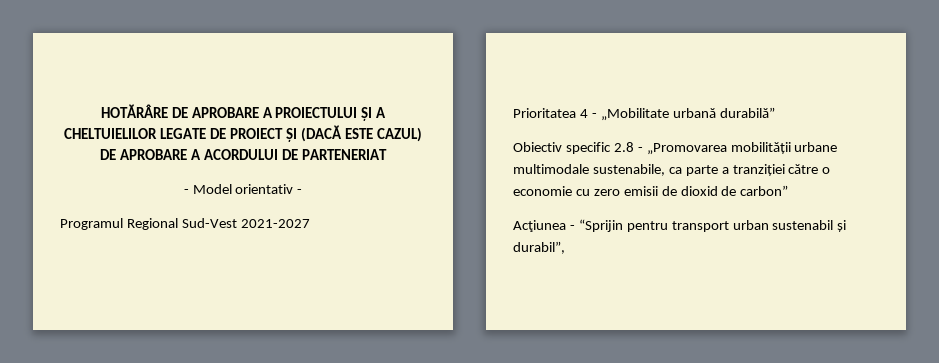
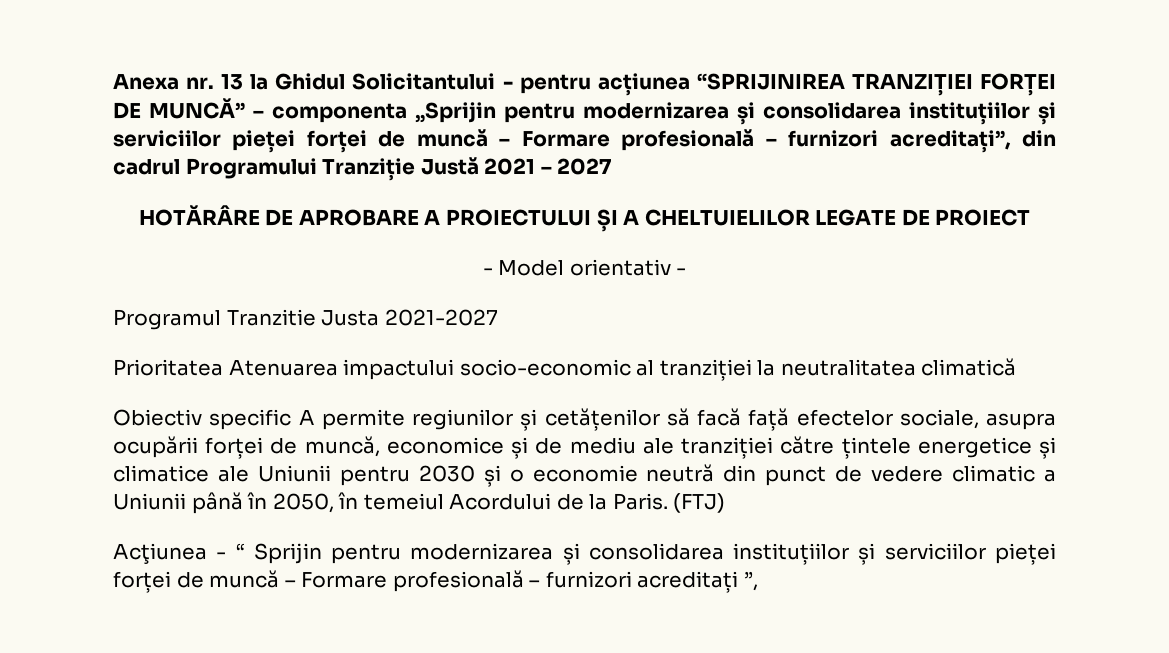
(100, 111) none -> [113,73,1056,96] [113,98,1056,125] [113,129,1056,153] [113,157,612,181] Anexa nr. 13 la Ghidul Solicitantului - pentru acțiunea “SPRIJINIREA TRANZIȚIEI FORȚEI DE MUNCĂ” – componenta „Sprijin pentru modernizarea și consolidarea instituțiilor și serviciilor pieței forței de muncă – Formare profesională – furnizori acreditați”, din cadrul Programului Tranziție Justă 2021 – 2027 //
[285,125,422,142] [100,149,387,160] ȘI (DACĂ ESTE CAZUL) DE APROBARE A ACORDULUI DE PARTENERIAT -> (1031, 217) none
[126,218,237,230] Regional Sud-Vest -> [226,309,380,326] Tranzitie Justa
[579,107,775,121] [513,142,838,155] [513,164,831,176] [513,185,789,196] [513,219,847,232] [513,241,565,254] 4 - „Mobilitate urbană durabilă” // Obiectiv specific 2.8 - „Promovarea mobilității urbane multimodale sustenabile, ca parte a tranziției către o economie cu zero emisii de dioxid de carbon” // Acţiunea - “Sprijin pentru transport urban sustenabil și durabil”, -> [228,358,1017,381] [113,408,1056,431] [113,436,1057,459] [113,464,1056,487] [113,492,726,514] [113,543,1056,565] [113,570,758,593] Atenuarea impactului socio-economic al tranziției la neutralitatea climatică // Obiectiv specific A permite regiunilor și cetățenilor să facă față efectelor sociale, asupra ocupării forței de muncă, economice și de mediu ale tranziției către țintele energetice și climatice ale Uniunii pentru 2030 și o economie neutră din punct de vedere climatic a Uniunii până în 2050, în temeiul Acordului de la Paris. (FTJ) // Acţiunea - “ Sprijin pentru modernizarea și consolidarea instituțiilor și serviciilor pieței forței de muncă – Formare profesională – furnizori acreditați ”,

